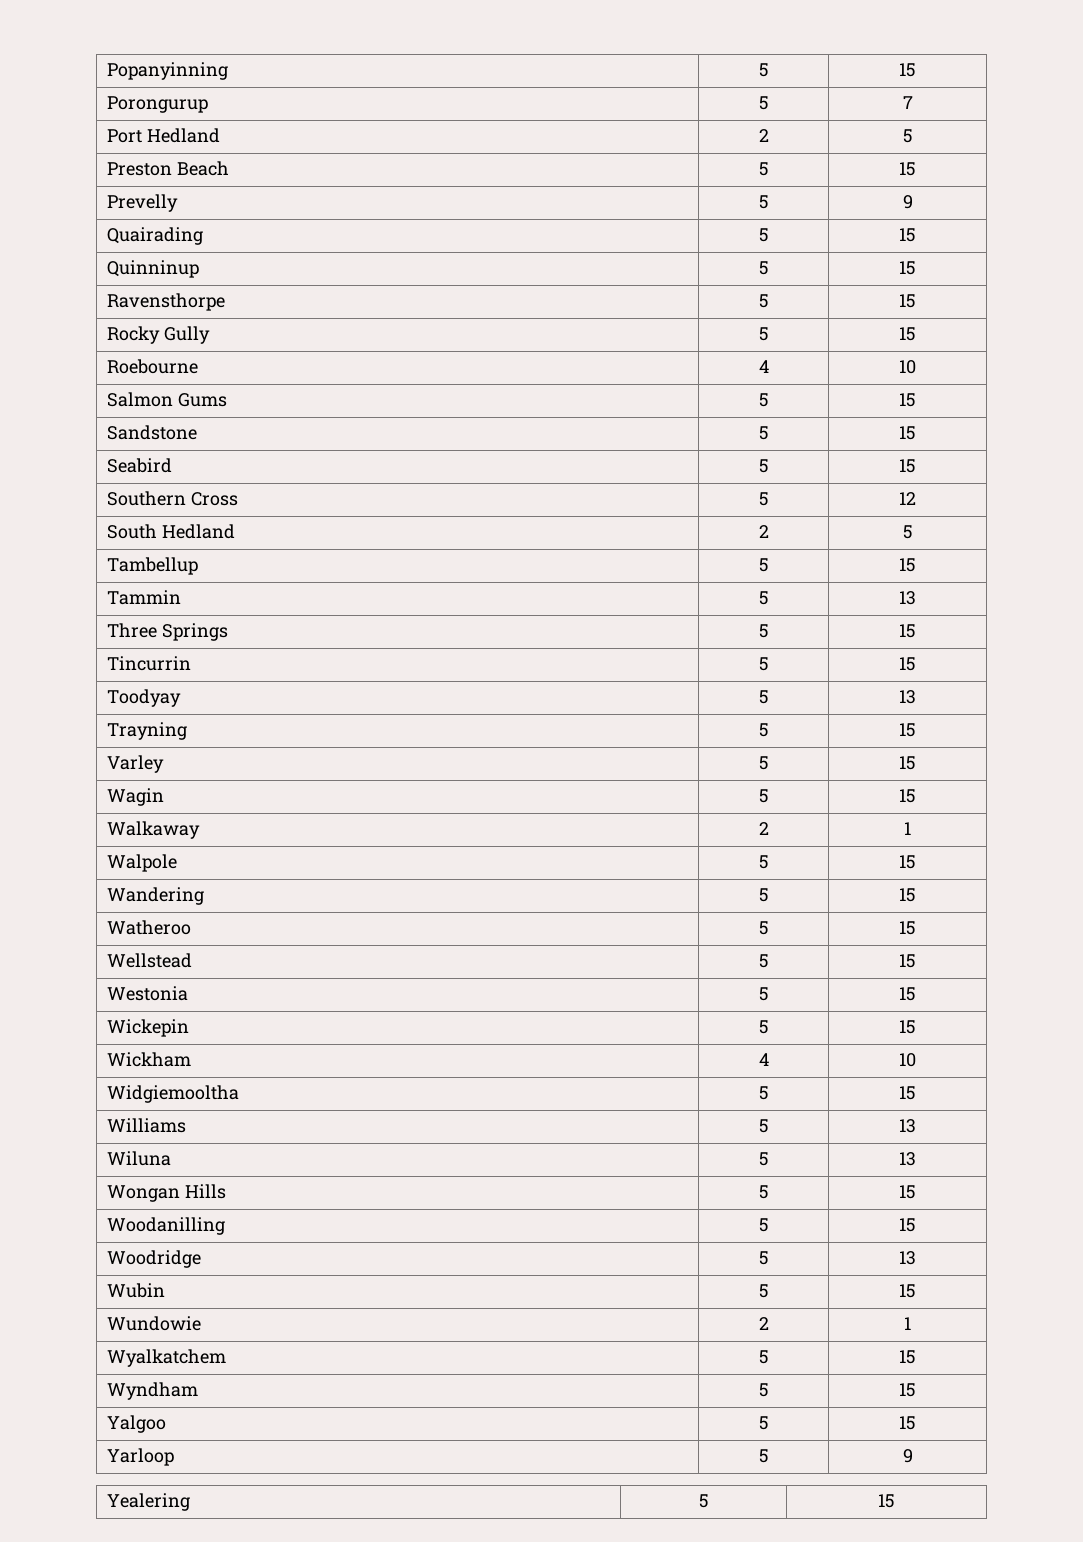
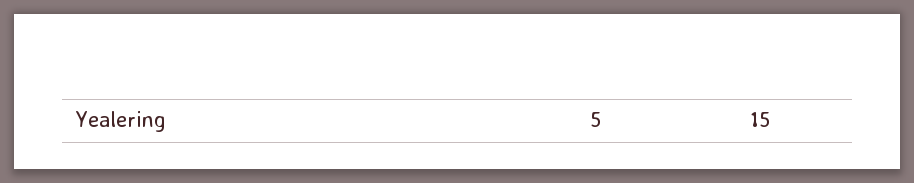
[107,62,229,80] [758,63,769,77] [899,63,916,77] [107,96,209,113] [758,96,769,110] [902,96,913,109] [107,128,221,143] [758,129,769,142] [902,129,913,143] [107,161,230,176] [758,162,769,176] [899,162,916,176] [107,194,179,212] [758,195,769,209] [902,195,913,209] [107,227,204,245] [758,228,769,242] [899,228,916,242] [107,260,200,278] [758,261,769,275] [899,261,916,275] [107,293,226,311] [758,294,769,308] [899,294,916,308] [107,326,211,344] [758,327,769,341] [899,327,916,341] [107,359,199,374] [758,360,769,373] [899,360,916,374] [107,392,228,407] [758,393,769,407] [899,393,916,407] [107,425,198,440] [758,426,769,440] [899,426,916,440] [107,458,173,473] [758,459,769,473] [899,459,916,473] [107,491,239,506] [758,492,769,506] [899,492,916,505] [107,524,236,539] [758,525,769,538] [902,525,913,539] [107,557,199,575] [758,558,769,572] [899,558,916,572] [107,590,182,605] [758,591,769,605] [899,591,916,605] [107,623,229,641] [758,624,769,638] [899,624,916,638] [107,656,192,671] [758,657,769,671] [899,657,916,671] [107,689,182,707] [758,690,769,704] [899,690,916,704] [107,722,188,740] [758,723,769,737] [899,723,916,737] [107,755,165,773] [758,756,769,770] [899,756,916,770] [107,788,165,806] [758,789,769,803] [899,789,916,803] [107,821,201,839] [758,822,769,835] [904,822,911,835] [107,854,178,872] [758,855,769,869] [899,855,916,869] [107,887,205,905] [758,888,769,902] [899,888,916,902] [107,920,192,935] [758,921,769,935] [899,921,916,935] [107,953,193,968] [758,954,769,968] [899,954,916,968] [107,986,189,1001] [758,987,769,1001] [899,987,916,1001] [107,1019,190,1037] [758,1020,769,1034] [899,1020,916,1034] [107,1052,192,1067] [758,1053,769,1066] [899,1053,916,1067] [107,1085,240,1103] [758,1086,769,1100] [899,1086,916,1100] [107,1118,187,1133] [758,1119,769,1133] [899,1119,916,1133] [107,1151,172,1166] [758,1152,769,1166] [899,1152,916,1166] [107,1184,227,1202] [758,1185,769,1199] [899,1185,916,1199] [107,1217,226,1235] [758,1218,769,1232] [899,1218,916,1232] [107,1250,202,1268] [758,1251,769,1265] [899,1251,916,1265] [107,1283,166,1298] [758,1284,769,1298] [899,1284,916,1298] [107,1316,202,1331] [758,1317,769,1330] [904,1317,911,1330] [107,1349,227,1367] [758,1350,769,1364] [899,1350,916,1364] [107,1382,199,1400] [758,1383,769,1397] [899,1383,916,1397] [107,1415,167,1433] [758,1416,769,1430] [899,1416,916,1430] [107,1448,175,1466] [758,1449,769,1463] [902,1449,913,1463] Popanyinning | 5 | 15 // Porongurup | 5 | 7 // Port Hedland | 2 | 5 // Preston Beach | 5 | 15 // Prevelly | 5 | 9 // Quairading | 5 | 15 // Quinninup | 5 | 15 // Ravensthorpe | 5 | 15 // Rocky Gully | 5 | 15 // Roebourne | 4 | 10 // Salmon Gums | 5 | 15 // Sandstone | 5 | 15 // Seabird | 5 | 15 // Southern Cross | 5 | 12 // South Hedland | 2 | 5 // Tambellup | 5 | 15 // Tammin | 5 | 13 // Three Springs | 5 | 15 // Tincurrin | 5 | 15 // Toodyay | 5 | 13 // Trayning | 5 | 15 // Varley | 5 | 15 // Wagin | 5 | 15 // Walkaway | 2 | 1 // Walpole | 5 | 15 // Wandering | 5 | 15 // Watheroo | 5 | 15 // Wellstead | 5 | 15 // Westonia | 5 | 15 // Wickepin | 5 | 15 // Wickham | 4 | 10 // Widgiemooltha | 5 | 15 // Williams | 5 | 13 // Wiluna | 5 | 13 // Wongan Hills | 5 | 15 // Woodanilling | 5 | 15 // Woodridge | 5 | 13 // Wubin | 5 | 15 // Wundowie | 2 | 1 // Wyalkatchem | 5 | 15 // Wyndham | 5 | 15 // Yalgoo | 5 | 15 // Yarloop | 5 | 9 // -> (74, 121) none

